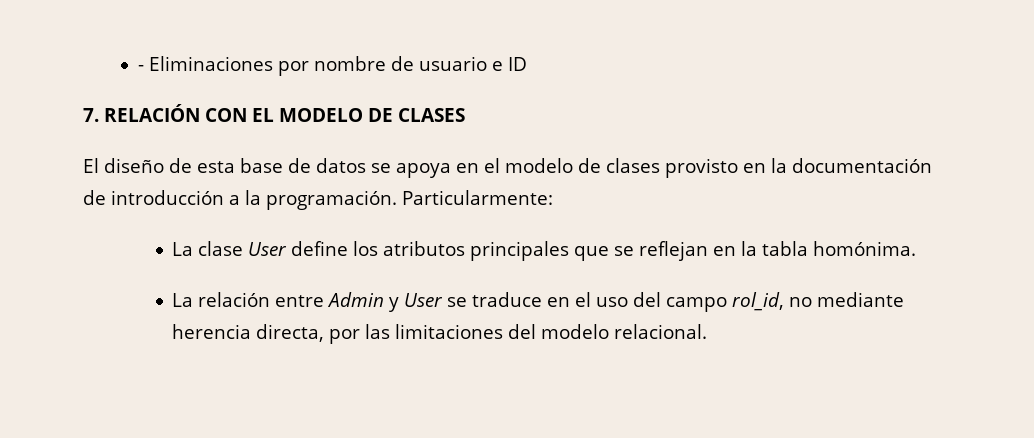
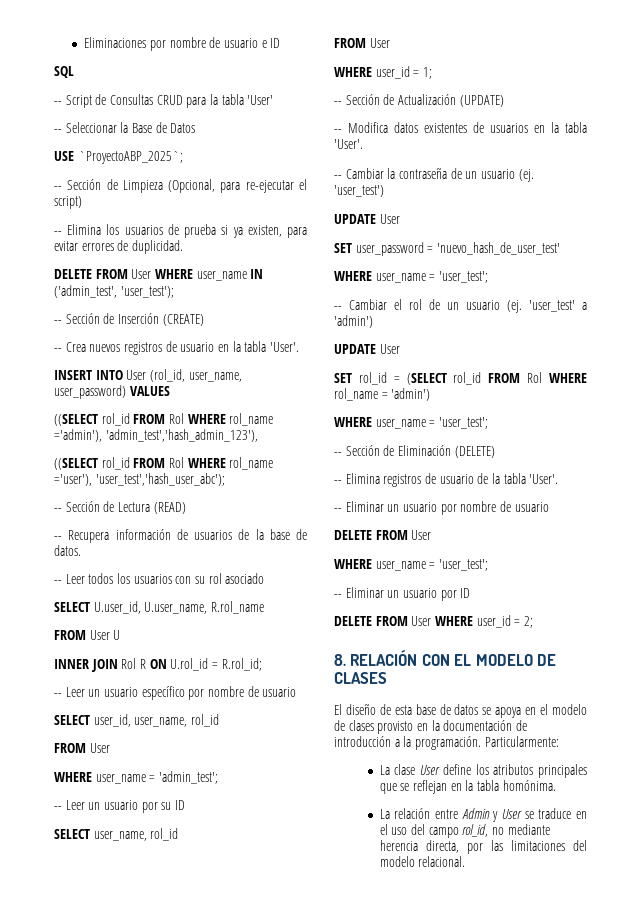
[137,65,144,71] - -> (84, 42) none
[83,108,99,122] 7. -> [54,66,74,78] [54,94,274,108] [54,122,196,133] [54,151,183,164] [54,179,307,193] [54,196,82,209] [54,224,307,238] [54,240,183,254] [54,269,264,281] [54,285,174,298] [54,313,204,326] [54,341,299,355] [54,369,242,382] [54,385,170,399] [54,413,274,426] [54,429,258,442] [54,457,274,470] [54,473,225,486] [54,501,186,514] [54,529,307,543] [54,545,81,556] [54,573,265,584] [54,601,264,614] [54,630,121,640] [54,658,262,672] [54,686,297,700] [54,714,219,727] [54,743,110,753] [54,771,218,784] [54,800,185,813] [54,828,179,841] [334,38,390,48] [334,66,432,79] [334,94,504,107] [334,122,587,133] [334,139,363,149] [334,167,534,182] [334,185,384,197] [334,214,400,224] [334,242,560,256] [334,271,488,283] [334,299,587,313] [334,315,373,328] [334,344,400,354] [334,372,587,385] [334,388,431,401] [334,417,488,429] [334,445,495,458] [334,473,559,487] [334,501,549,515] [334,530,432,540] [334,559,488,571] [334,587,471,601] [334,615,533,628] [334,654,346,666] SQL // -- Script de Consultas CRUD para la tabla 'User' // -- Seleccionar la Base de Datos // USE `ProyectoABP_2025`; // -- Sección de Limpieza (Opcional, para re-ejecutar el script) // -- Elimina los usuarios de prueba si ya existen, para evitar errores de duplicidad. // DELETE FROM User WHERE user_name IN ('admin_test', 'user_test'); // -- Sección de Inserción (CREATE) // -- Crea nuevos registros de usuario en la tabla 'User'. // INSERT INTO User (rol_id, user_name, user_password) VALUES // ((SELECT rol_id FROM Rol WHERE rol_name ='admin'), 'admin_test','hash_admin_123'), // ((SELECT rol_id FROM Rol WHERE rol_name ='user'), 'user_test','hash_user_abc'); // -- Sección de Lectura (READ) // -- Recupera información de usuarios de la base de datos. // -- Leer todos los usuarios con su rol asociado // SELECT U.user_id, U.user_name, R.rol_name // FROM User U // INNER JOIN Rol R ON U.rol_id = R.rol_id; // -- Leer un usuario específico por nombre de usuario // SELECT user_id, user_name, rol_id // FROM User // WHERE user_name = 'admin_test'; // -- Leer un usuario por su ID // SELECT user_name, rol_id // FROM User // WHERE user_id = 1; // -- Sección de Actualización (UPDATE) // -- Modifica datos existentes de usuarios en la tabla 'User'. // -- Cambiar la contraseña de un usuario (ej. 'user_test') // UPDATE User // SET user_password = 'nuevo_hash_de_user_test' // WHERE user_name = 'user_test'; // -- Cambiar el rol de un usuario (ej. 'user_test' a 'admin') // UPDATE User // SET rol_id = (SELECT rol_id FROM Rol WHERE rol_name = 'admin') // WHERE user_name = 'user_test'; // -- Sección de Eliminación (DELETE) // -- Elimina registros de usuario de la tabla 'User'. // -- Eliminar un usuario por nombre de usuario // DELETE FROM User // WHERE user_name = 'user_test'; // -- Eliminar un usuario por ID // DELETE FROM User WHERE user_id = 2; // 8.

